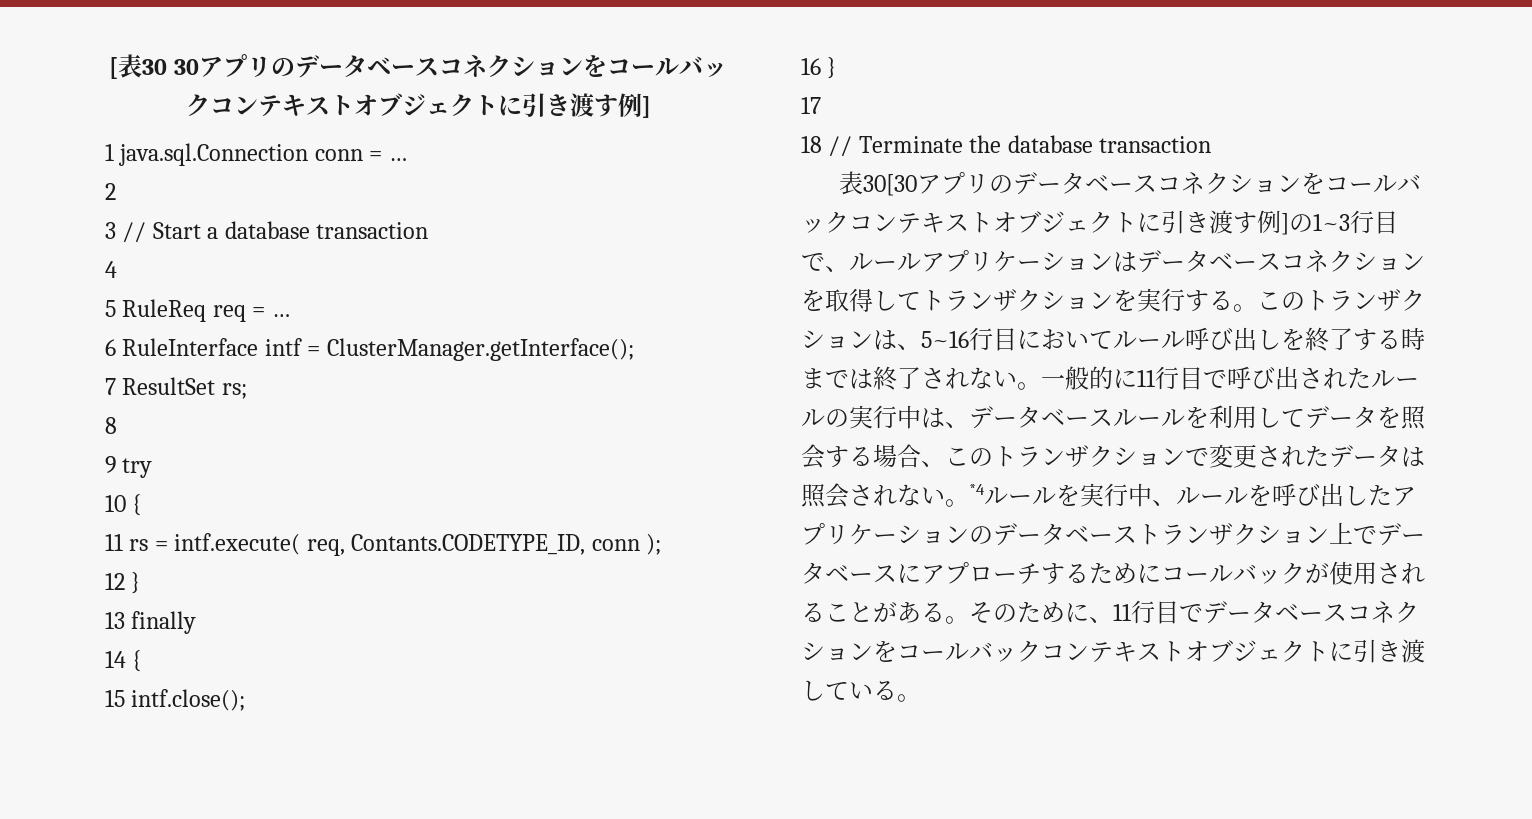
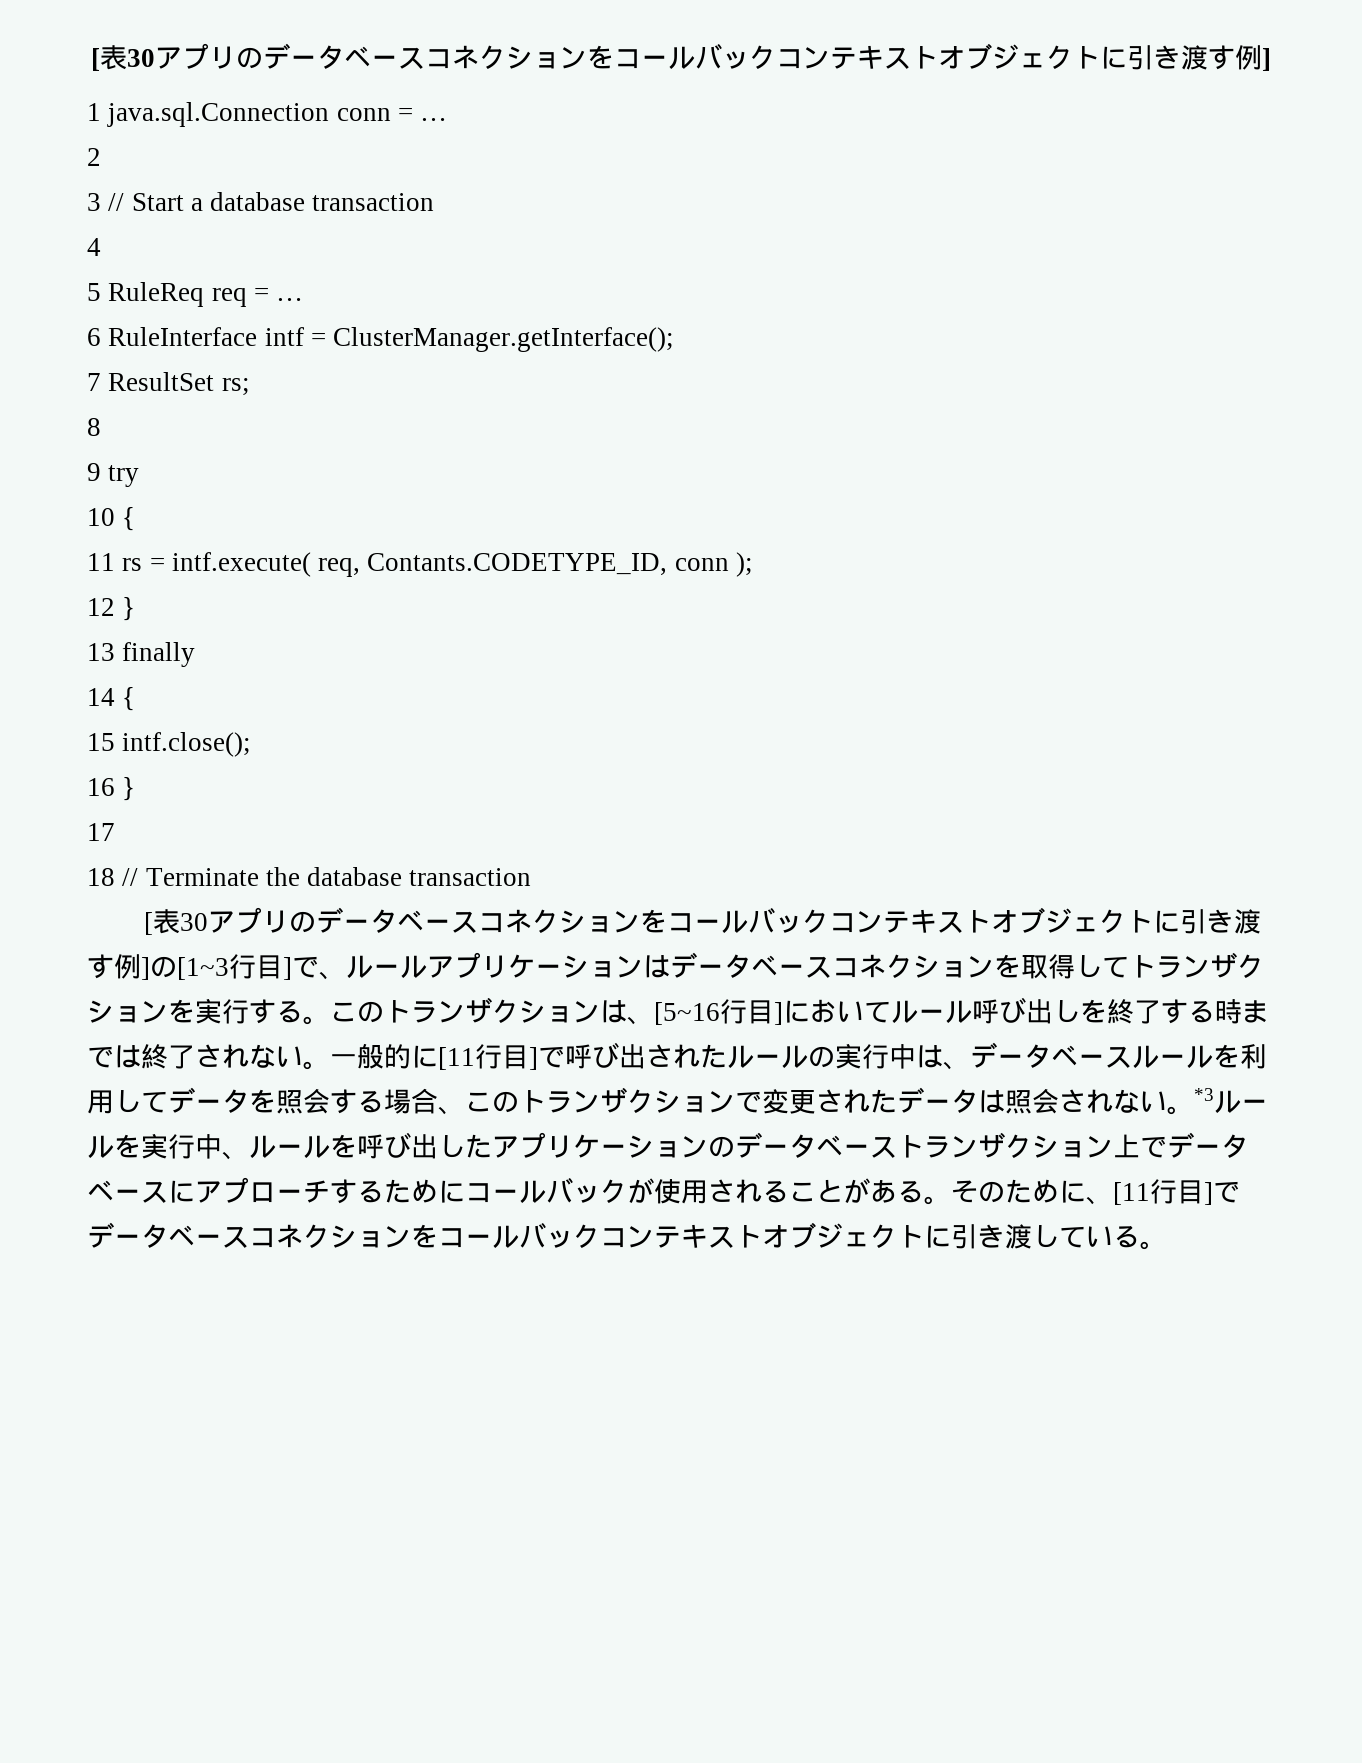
[109,54,199,79] [表30 30 -> [91,45,155,71] [表30
[839,171,918,196] 表30[30 -> [144,909,209,935] [表30
[1313,210,1398,234] 1~3行目 -> [177,954,292,980] [1~3行目]
[921,327,1017,351] 5~16行目 -> [654,999,783,1025] [5~16行目]
[1137,366,1203,390] 11行目 -> [438,1044,538,1070] [11行目]
[969,484,985,495] *4 -> [1194,1088,1214,1101] *3
[1113,600,1179,624] 11行目 -> [1113,1179,1213,1205] [11行目]

